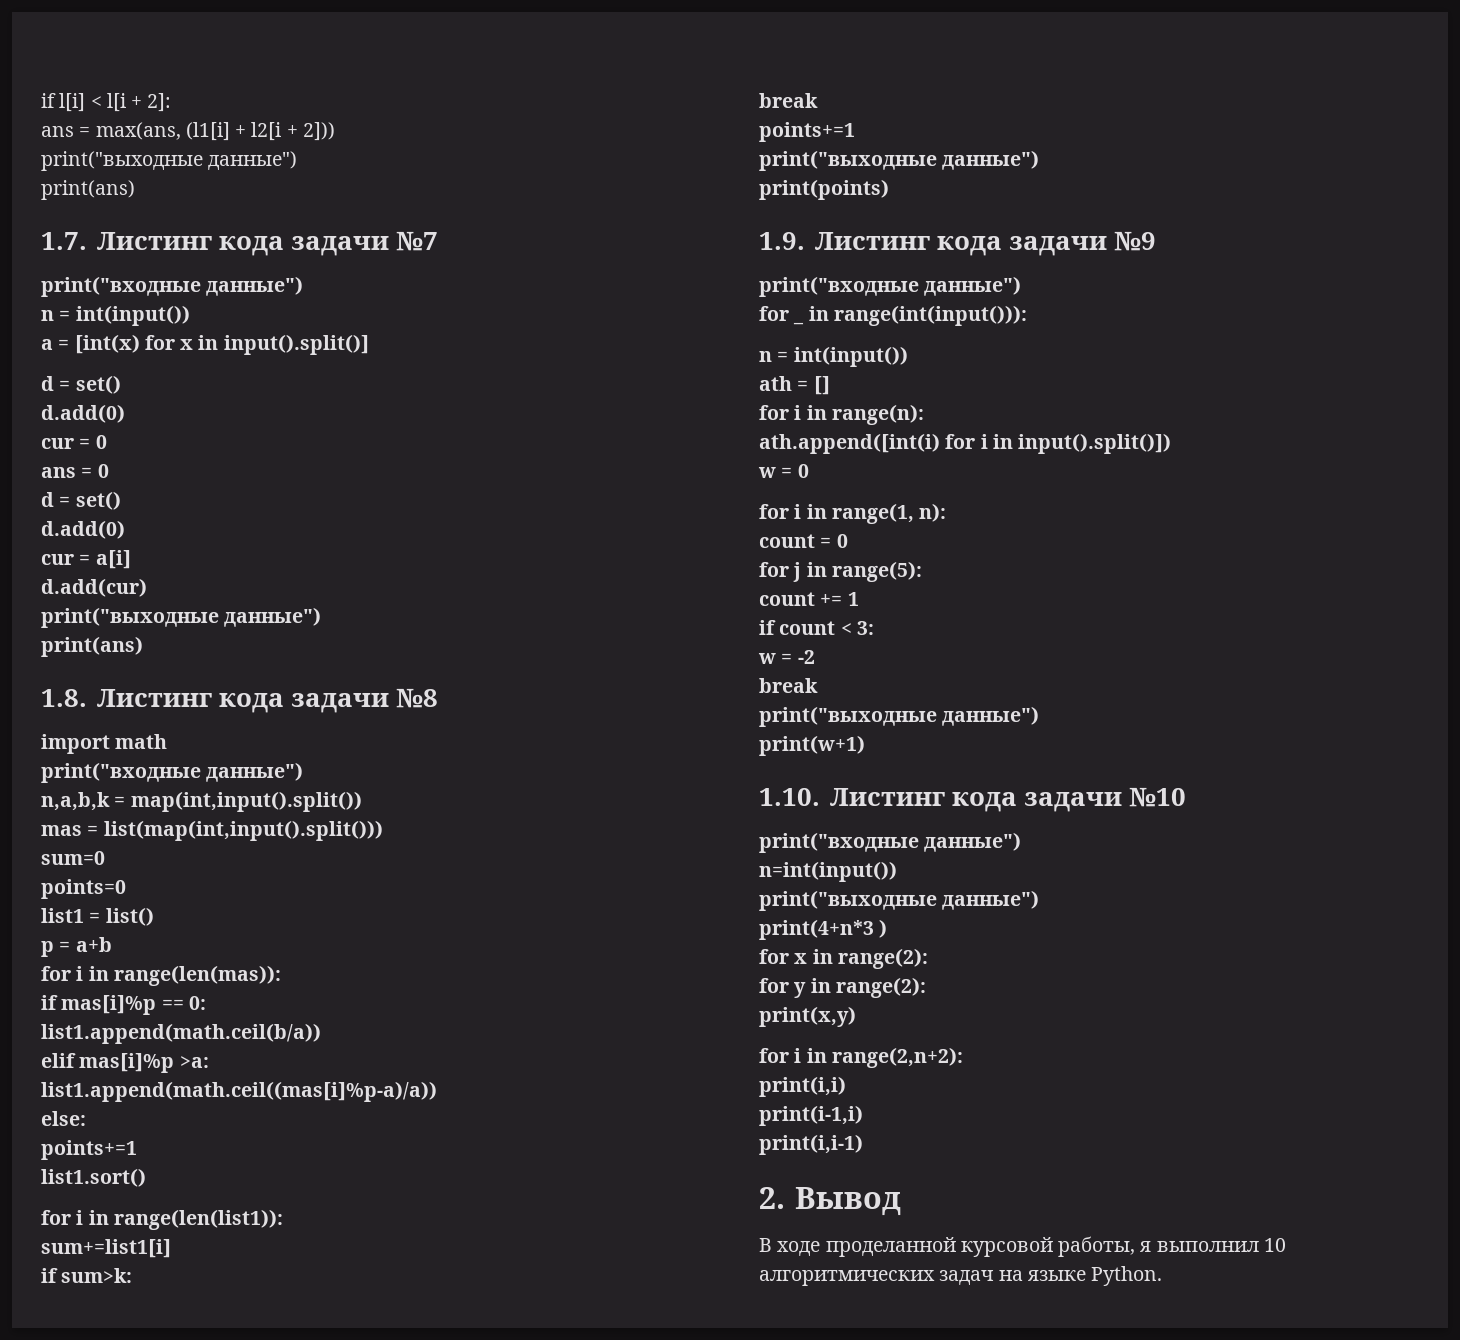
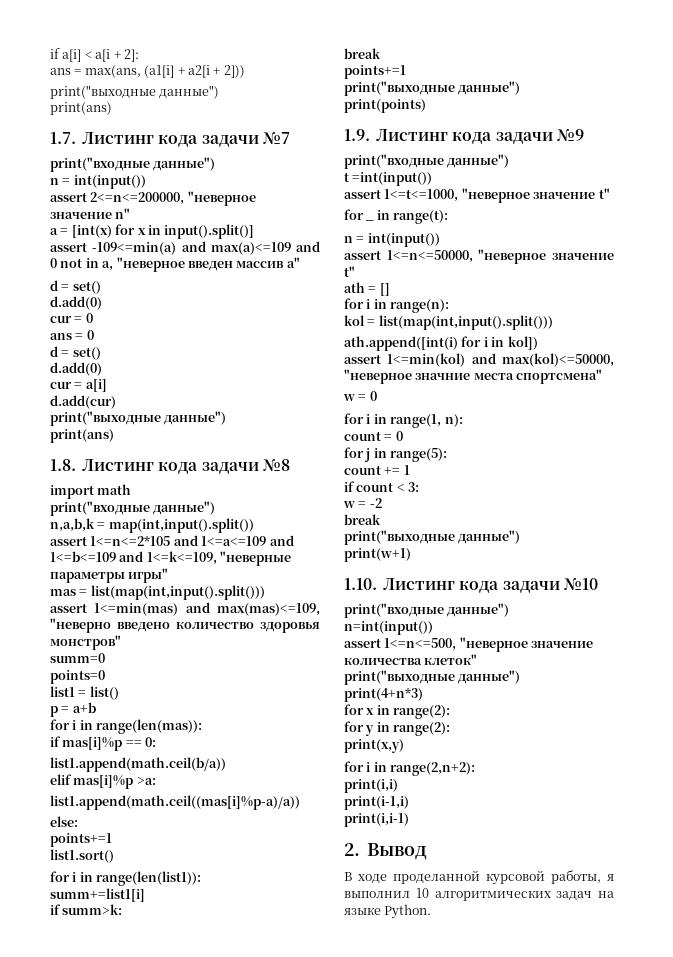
[41,93,126,112] if l[i] < l[i -> [50,48,111,62] if a[i] < a[i
[185,122,282,141] (l1[i] + l2[i -> [144,65,210,78] (a1[i] + a2[i
(190, 315) none -> [50,191,256,206] [50,208,131,219] // assert 2<=n<=200000, "неверное значение n"
(369, 344) none -> [50,241,320,255] [50,257,300,272] // assert -109<=min(a) and max(a)<=109 and 0 not in a, "неверное введен массив а"
[41,820,383,841] [41,851,105,865] mas = list(map(int,input().split())) // sum=0 -> [50,535,294,546] [50,551,292,566] [50,568,169,583] [50,585,265,600] [50,602,320,616] [50,618,320,633] [50,635,121,650] [50,653,105,663] assert 1<=n<=2*105 and 1<=a<=109 and 1<=b<=109 and 1<=k<=109, "неверные параметры игры" // mas = list(map(int,input().split())) // assert 1<=min(mas) and max(mas)<=109, "неверно введено количество здоровья монстров" // summ=0
[41,1239,171,1258] [41,1268,133,1283] sum+=list1[i] // if sum>k: -> [50,888,145,902] [50,904,123,915] summ+=list1[i] // if summ>k:
(1022, 286) none -> [344,172,433,186] [344,188,610,203] // t =int(input()) // assert 1<=t<=1000, "неверное значение t"
[833,305,1027,326] [759,346,908,367] range(int(input())): // n = int(input()) -> [393,210,449,224] [344,233,440,247] [344,249,614,264] [344,266,355,277] range(t): // n = int(input()) // assert 1<=n<=50000, "неверное значение t"
(924, 414) none -> [344,315,553,330] // kol = list(map(int,input().split()))
[1018,433,1172,454] input().split()]) -> [507,336,538,350] [344,353,614,367] [344,369,603,384] kol]) // assert 1<=min(kol) and max(kol)<=50000, "неверное значние места спортсмена"
[759,890,1040,911] [759,919,888,940] // print("выходные данные") // print(4+n*3 ) -> [344,637,594,652] [344,654,478,665] [344,670,521,685] [344,688,423,702] // assert 1<=n<=500, "неверное значение количества клеток" // print("выходные данные") // print(4+n*3)

